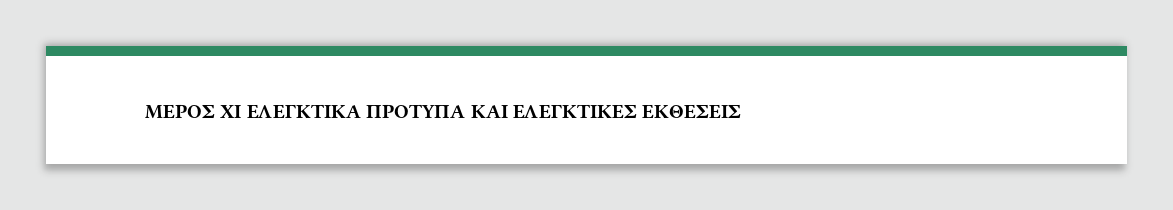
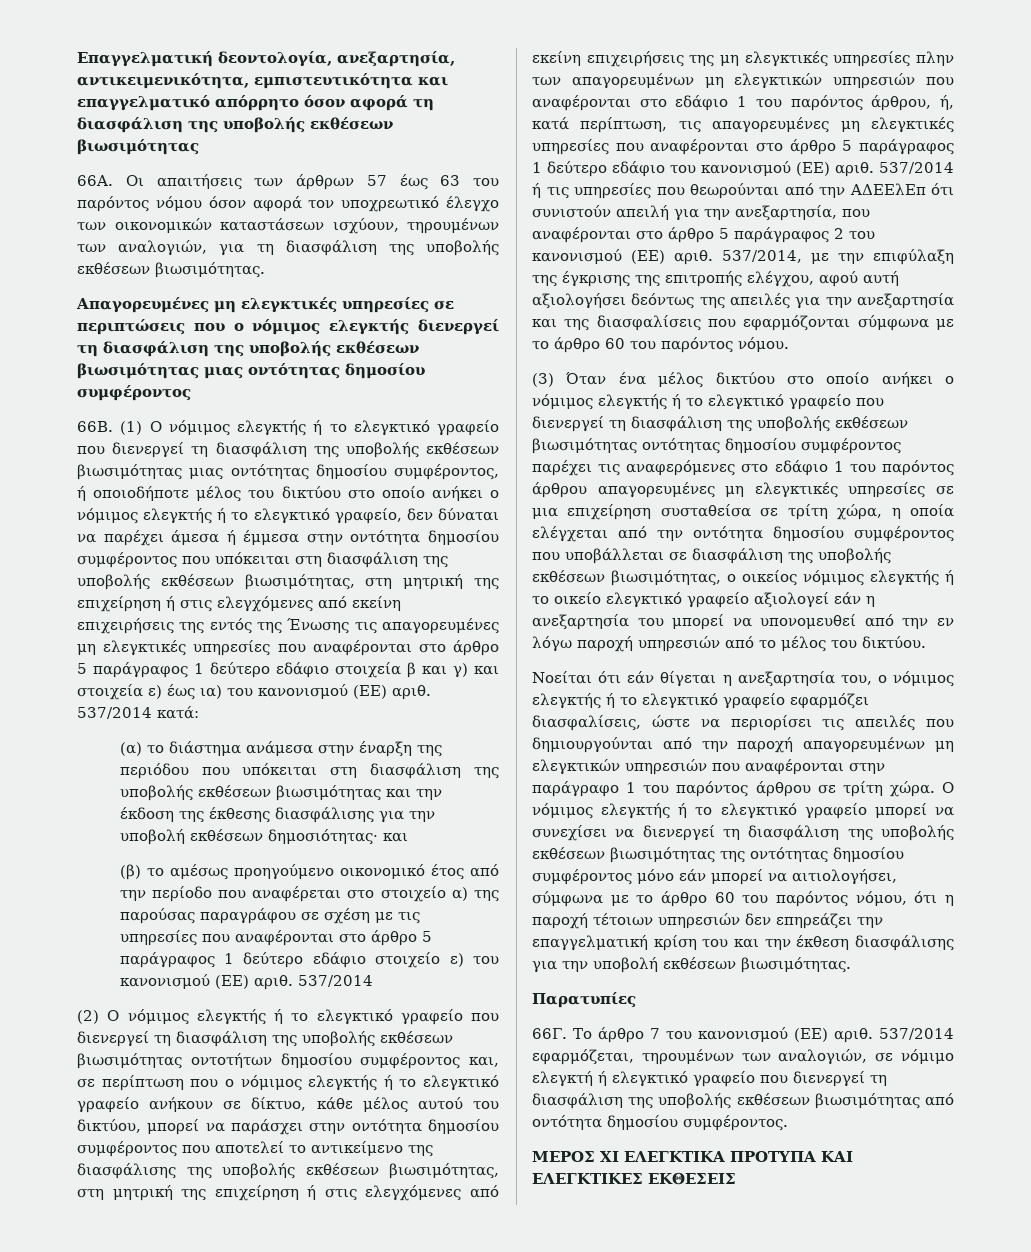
(145, 111) none -> [77,51,455,67] [77,73,448,89] [77,95,434,111] [77,117,393,133] [77,139,199,155] [77,174,499,190] [77,196,499,212] [77,218,499,234] [77,240,499,256] [77,262,265,278] [76,297,454,313] [77,319,500,335] [77,341,419,357] [77,363,425,379] [77,385,191,401] [77,420,499,436] [77,442,499,458] [77,464,499,480] [77,486,499,502] [77,508,500,524] [77,530,499,546] [77,552,448,568] [77,574,500,590] [77,596,401,612] [77,618,499,634] [77,640,499,656] [77,662,499,678] [77,684,431,700] [77,706,199,719] [119,741,442,757] [119,763,499,779] [119,785,442,801] [119,807,435,823] [119,829,408,845] [119,864,500,880] [119,886,499,902] [119,908,420,924] [119,930,432,946] [119,952,499,968] [119,974,373,990] [77,1009,499,1025] [77,1031,453,1047] [77,1053,499,1069] [77,1075,499,1091] [77,1097,500,1113] [77,1119,499,1135] [77,1141,433,1157] [77,1163,499,1179] [77,1185,499,1201] [532,51,954,67] [532,73,954,89] [532,95,954,111] [532,117,954,133] [532,139,954,155] [532,161,954,177] [532,183,954,199] [532,205,870,221] [532,227,875,243] [532,249,954,265] [532,271,899,287] [532,293,954,309] [532,315,954,331] [532,337,789,353] [532,372,954,388] [532,394,884,410] [532,416,908,432] [532,438,901,454] [532,460,954,476] [532,482,954,498] [532,504,954,520] [532,526,954,542] [532,548,891,564] [532,570,954,586] [532,592,875,608] [532,614,954,630] [532,636,926,652] [532,671,954,687] [532,693,869,709] [532,715,954,731] [532,737,954,753] [532,759,885,775] [532,781,954,797] [532,803,954,819] [532,825,954,841] [532,847,904,863] [532,869,897,885] [532,891,954,907] [532,913,883,929] [532,935,954,951] [532,957,851,973] [532,992,636,1008] [532,1027,954,1043] [532,1049,954,1065] [532,1071,887,1087] [532,1093,954,1109] [532,1115,788,1131] Επαγγελματική δεοντολογία, ανεξαρτησία, αντικειμενικότητα, εμπιστευτικότητα και επαγγελματικό απόρρητο όσον αφορά τη διασφάλιση της υποβολής εκθέσεων βιωσιμότητας // 66Α. Οι απαιτήσεις των άρθρων 57 έως 63 του παρόντος νόμου όσον αφορά τον υποχρεωτικό έλεγχο των οικονομικών καταστάσεων ισχύουν, τηρουμένων των αναλογιών, για τη διασφάλιση της υποβολής εκθέσεων βιωσιμότητας. // Απαγορευμένες μη ελεγκτικές υπηρεσίες σε περιπτώσεις που ο νόμιμος ελεγκτής διενεργεί τη διασφάλιση της υποβολής εκθέσεων βιωσιμότητας μιας οντότητας δημοσίου συμφέροντος // 66Β. (1) Ο νόμιμος ελεγκτής ή το ελεγκτικό γραφείο που διενεργεί τη διασφάλιση της υποβολής εκθέσεων βιωσιμότητας μιας οντότητας δημοσίου συμφέροντος, ή οποιοδήποτε μέλος του δικτύου στο οποίο ανήκει ο νόμιμος ελεγκτής ή το ελεγκτικό γραφείο, δεν δύναται να παρέχει άμεσα ή έμμεσα στην οντότητα δημοσίου συμφέροντος που υπόκειται στη διασφάλιση της υποβολής εκθέσεων βιωσιμότητας, στη μητρική της επιχείρηση ή στις ελεγχόμενες από εκείνη επιχειρήσεις της εντός της Ένωσης τις απαγορευμένες μη ελεγκτικές υπηρεσίες που αναφέρονται στο άρθρο 5 παράγραφος 1 δεύτερο εδάφιο στοιχεία β και γ) και στοιχεία ε) έως ια) του κανονισμού (ΕΕ) αριθ. 537/2014 κατά: // (α) το διάστημα ανάμεσα στην έναρξη της περιόδου που υπόκειται στη διασφάλιση της υποβολής εκθέσεων βιωσιμότητας και την έκδοση της έκθεσης διασφάλισης για την υποβολή εκθέσεων δημοσιότητας· και // (β) το αμέσως προηγούμενο οικονομικό έτος από την περίοδο που αναφέρεται στο στοιχείο α) της παρούσας παραγράφου σε σχέση με τις υπηρεσίες που αναφέρονται στο άρθρο 5 παράγραφος 1 δεύτερο εδάφιο στοιχείο ε) του κανονισμού (ΕΕ) αριθ. 537/2014 // (2) Ο νόμιμος ελεγκτής ή το ελεγκτικό γραφείο που διενεργεί τη διασφάλιση της υποβολής εκθέσεων βιωσιμότητας οντοτήτων δημοσίου συμφέροντος και, σε περίπτωση που ο νόμιμος ελεγκτής ή το ελεγκτικό γραφείο ανήκουν σε δίκτυο, κάθε μέλος αυτού του δικτύου, μπορεί να παράσχει στην οντότητα δημοσίου συμφέροντος που αποτελεί το αντικείμενο της διασφάλισης της υποβολής εκθέσεων βιωσιμότητας, στη μητρική της επιχείρηση ή στις ελεγχόμενες από εκείνη επιχειρήσεις της μη ελεγκτικές υπηρεσίες πλην των απαγορευμένων μη ελεγκτικών υπηρεσιών που αναφέρονται στο εδάφιο 1 του παρόντος άρθρου, ή, κατά περίπτωση, τις απαγορευμένες μη ελεγκτικές υπηρεσίες που αναφέρονται στο άρθρο 5 παράγραφος 1 δεύτερο εδάφιο του κανονισμού (ΕΕ) αριθ. 537/2014 ή τις υπηρεσίες που θεωρούνται από την ΑΔΕΕλΕπ ότι συνιστούν απειλή για την ανεξαρτησία, που αναφέρονται στο άρθρο 5 παράγραφος 2 του κανονισμού (ΕΕ) αριθ. 537/2014, με την επιφύλαξη της έγκρισης της επιτροπής ελέγχου, αφού αυτή αξιολογήσει δεόντως της απειλές για την ανεξαρτησία και της διασφαλίσεις που εφαρμόζονται σύμφωνα με το άρθρο 60 του παρόντος νόμου. // (3) Όταν ένα μέλος δικτύου στο οποίο ανήκει ο νόμιμος ελεγκτής ή το ελεγκτικό γραφείο που διενεργεί τη διασφάλιση της υποβολής εκθέσεων βιωσιμότητας οντότητας δημοσίου συμφέροντος παρέχει τις αναφερόμενες στο εδάφιο 1 του παρόντος άρθρου απαγορευμένες μη ελεγκτικές υπηρεσίες σε μια επιχείρηση συσταθείσα σε τρίτη χώρα, η οποία ελέγχεται από την οντότητα δημοσίου συμφέροντος που υποβάλλεται σε διασφάλιση της υποβολής εκθέσεων βιωσιμότητας, ο οικείος νόμιμος ελεγκτής ή το οικείο ελεγκτικό γραφείο αξιολογεί εάν η ανεξαρτησία του μπορεί να υπονομευθεί από την εν λόγω παροχή υπηρεσιών από το μέλος του δικτύου. // Νοείται ότι εάν θίγεται η ανεξαρτησία του, ο νόμιμος ελεγκτής ή το ελεγκτικό γραφείο εφαρμόζει διασφαλίσεις, ώστε να περιορίσει τις απειλές που δημιουργούνται από την παροχή απαγορευμένων μη ελεγκτικών υπηρεσιών που αναφέρονται στην παράγραφο 1 του παρόντος άρθρου σε τρίτη χώρα. Ο νόμιμος ελεγκτής ή το ελεγκτικό γραφείο μπορεί να συνεχίσει να διενεργεί τη διασφάλιση της υποβολής εκθέσεων βιωσιμότητας της οντότητας δημοσίου συμφέροντος μόνο εάν μπορεί να αιτιολογήσει, σύμφωνα με το άρθρο 60 του παρόντος νόμου, ότι η παροχή τέτοιων υπηρεσιών δεν επηρεάζει την επαγγελματική κρίση του και την έκθεση διασφάλισης για την υποβολή εκθέσεων βιωσιμότητας. // Παρατυπίες // 66Γ. Το άρθρο 7 του κανονισμού (ΕΕ) αριθ. 537/2014 εφαρμόζεται, τηρουμένων των αναλογιών, σε νόμιμο ελεγκτή ή ελεγκτικό γραφείο που διενεργεί τη διασφάλιση της υποβολής εκθέσεων βιωσιμότητας από οντότητα δημοσίου συμφέροντος. //

